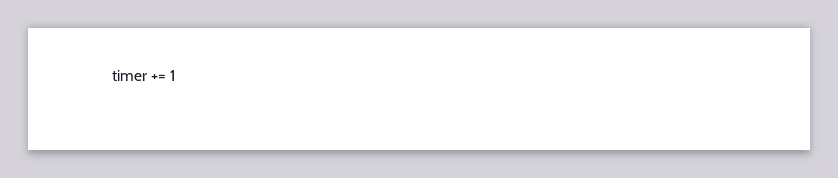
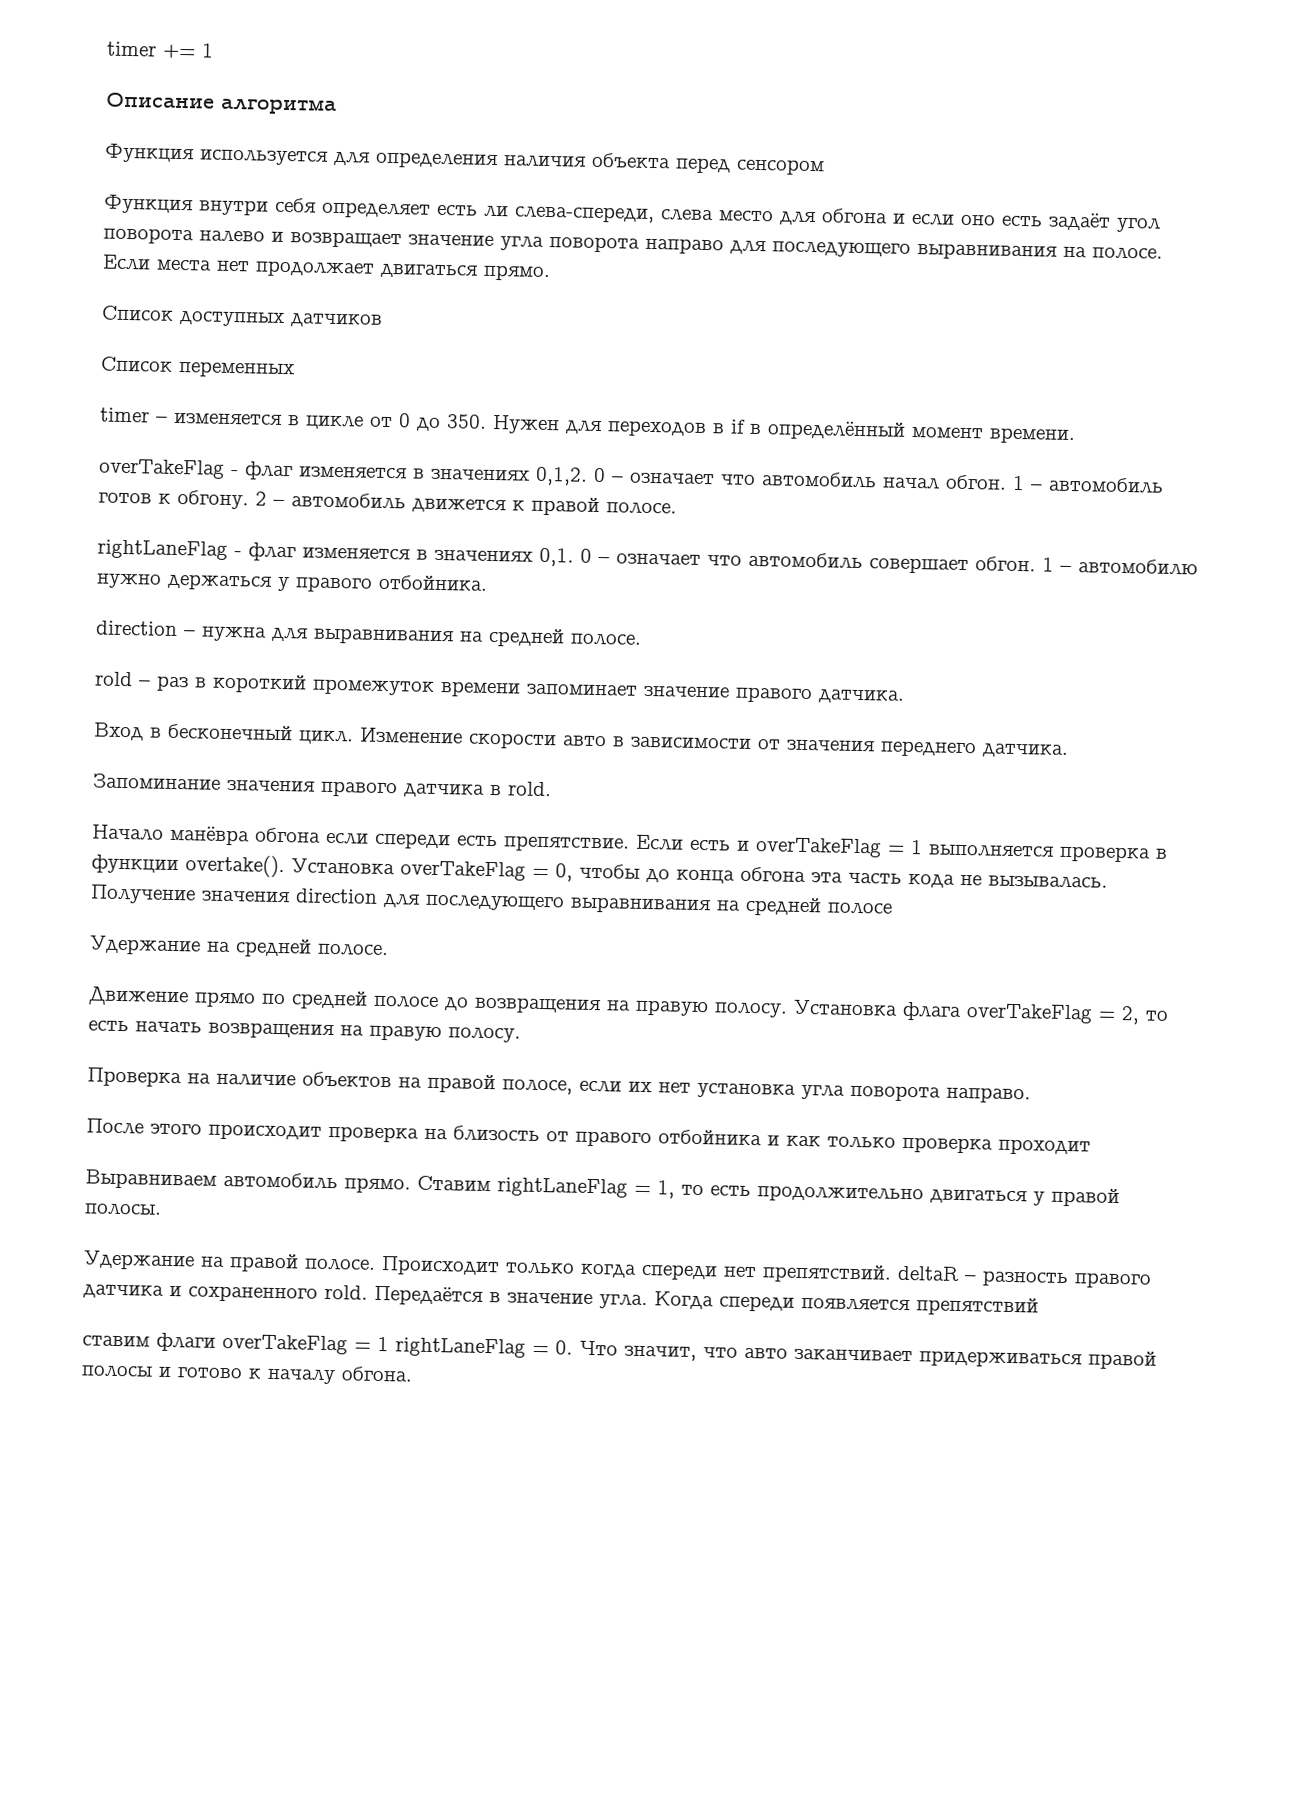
(177, 75) none -> [106,92,337,115] [105,143,825,176] [104,194,1162,233] [103,227,1163,261] [102,254,551,282] [102,305,383,328] [101,356,295,379] [100,407,1076,445] [99,458,1164,494] [98,489,677,517] [97,539,1198,576] [96,573,488,593] [96,620,642,648] [95,671,905,704] [94,722,1069,758] [93,773,552,798] [92,824,1168,863] [91,854,1108,889] [90,884,893,917] [89,935,389,958] [88,986,1169,1025] [88,1020,521,1043] [87,1067,1031,1104] [86,1118,1091,1156] [85,1169,1120,1208] [84,1203,162,1216] [83,1250,1152,1289] [83,1284,1039,1317] [82,1332,1157,1370] [81,1365,413,1385] // Описание алгоритма // Функция используется для определения наличия объекта перед сенсором // Функция внутри себя определяет есть ли слева-спереди, слева место для обгона и если оно есть задаёт угол поворота налево и возвращает значение угла поворота направо для последующего выравнивания на полосе. Если места нет продолжает двигаться прямо. // Список доступных датчиков // Список переменных // timer – изменяется в цикле от 0 до 350. Нужен для переходов в if в определённый момент времени. // overTakeFlag - флаг изменяется в значениях 0,1,2. 0 – означает что автомобиль начал обгон. 1 – автомобиль готов к обгону. 2 – автомобиль движется к правой полосе. // rightLaneFlag - флаг изменяется в значениях 0,1. 0 – означает что автомобиль совершает обгон. 1 – автомобилю нужно держаться у правого отбойника. // direction – нужна для выравнивания на средней полосе. // rold – раз в короткий промежуток времени запоминает значение правого датчика. // Вход в бесконечный цикл. Изменение скорости авто в зависимости от значения переднего датчика. // Запоминание значения правого датчика в rold. // Начало манёвра обгона если спереди есть препятствие. Если есть и overTakeFlag = 1 выполняется проверка в функции overtake(). Установка overTakeFlag = 0, чтобы до конца обгона эта часть кода не вызывалась. Получение значения direction для последующего выравнивания на средней полосе // Удержание на средней полосе. // Движение прямо по средней полосе до возвращения на правую полосу. Установка флага overTakeFlag = 2, то есть начать возвращения на правую полосу. // Проверка на наличие объектов на правой полосе, если их нет установка угла поворота направо. // После этого происходит проверка на близость от правого отбойника и как только проверка проходит // Выравниваем автомобиль прямо. Ставим rightLaneFlag = 1, то есть продолжительно двигаться у правой полосы. // Удержание на правой полосе. Происходит только когда спереди нет препятствий. deltaR – разность правого датчика и сохраненного rold. Передаётся в значение угла. Когда спереди появляется препятствий // ставим флаги overTakeFlag = 1 rightLaneFlag = 0. Что значит, что авто заканчивает придерживаться правой полосы и готово к началу обгона.

